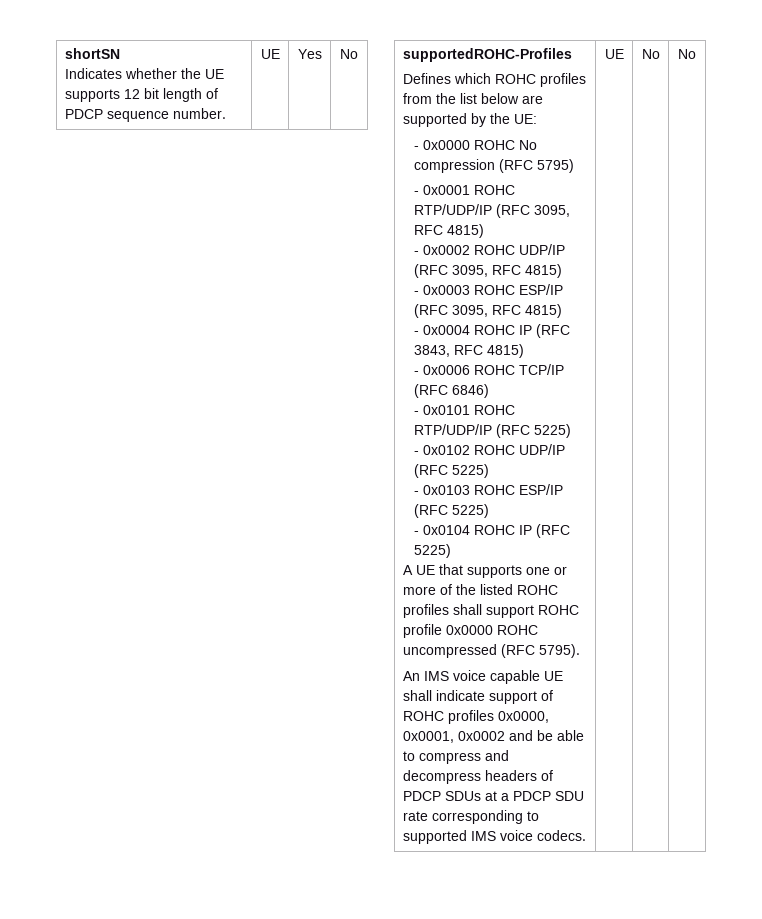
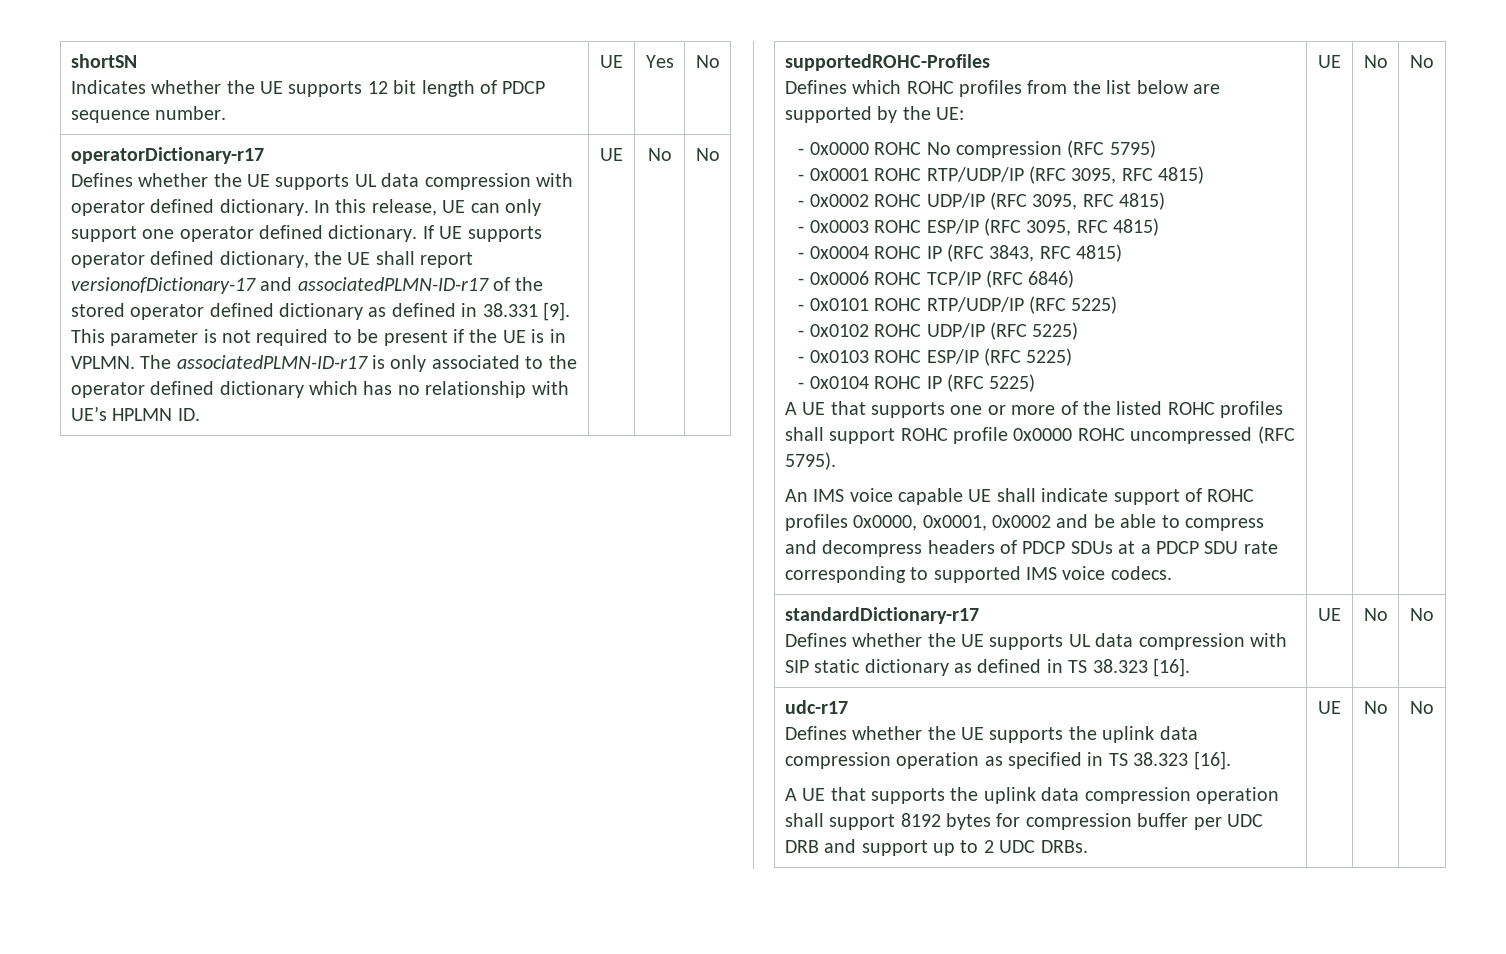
(358, 54) none -> [70,147,264,164] [70,173,573,190] [70,199,541,216] [70,225,542,242] [70,251,474,268] [70,277,544,294] [70,302,570,321] [70,329,566,346] [70,355,577,372] [70,381,569,398] [70,406,200,421] [600,148,623,161] [647,148,672,161] [695,148,720,161] // operatorDictionary-r17 // Defines whether the UE supports UL data compression with operator defined dictionary. In this release, UE can only support one operator defined dictionary. If UE supports operator defined dictionary, the UE shall report versionofDictionary-17 and associatedPLMN-ID-r17 of the stored operator defined dictionary as defined in 38.331 [9]. This parameter is not required to be present if the UE is in VPLMN. The associatedPLMN-ID-r17 is only associated to the operator defined dictionary which has no relationship with UE’s HPLMN ID. | UE | No | No
(696, 54) none -> [784,607,979,624] [784,633,1287,650] [784,658,1190,677] [1318,608,1341,621] [1363,608,1388,621] [1410,608,1434,621] [784,700,848,714] [784,726,1198,743] [784,751,1231,770] [784,787,1279,804] [784,813,1263,830] [784,839,1088,856] [1318,701,1341,714] [1363,701,1388,714] [1410,701,1434,714] // standardDictionary-r17 // Defines whether the UE supports UL data compression with SIP static dictionary as defined in TS 38.323 [16]. | UE | No | No // udc-r17 // Defines whether the UE supports the uplink data compression operation as specified in TS 38.323 [16]. // A UE that supports the uplink data compression operation shall support 8192 bytes for compression buffer per UDC DRB and support up to 2 UDC DRBs. | UE | No | No

